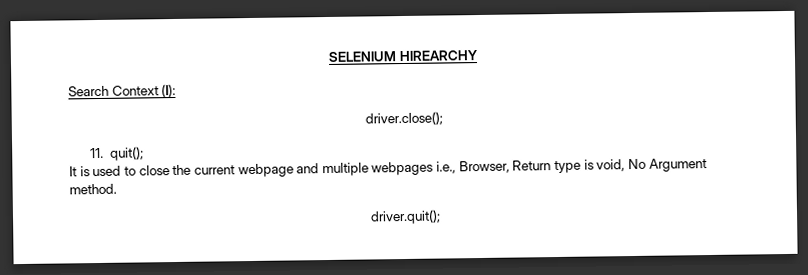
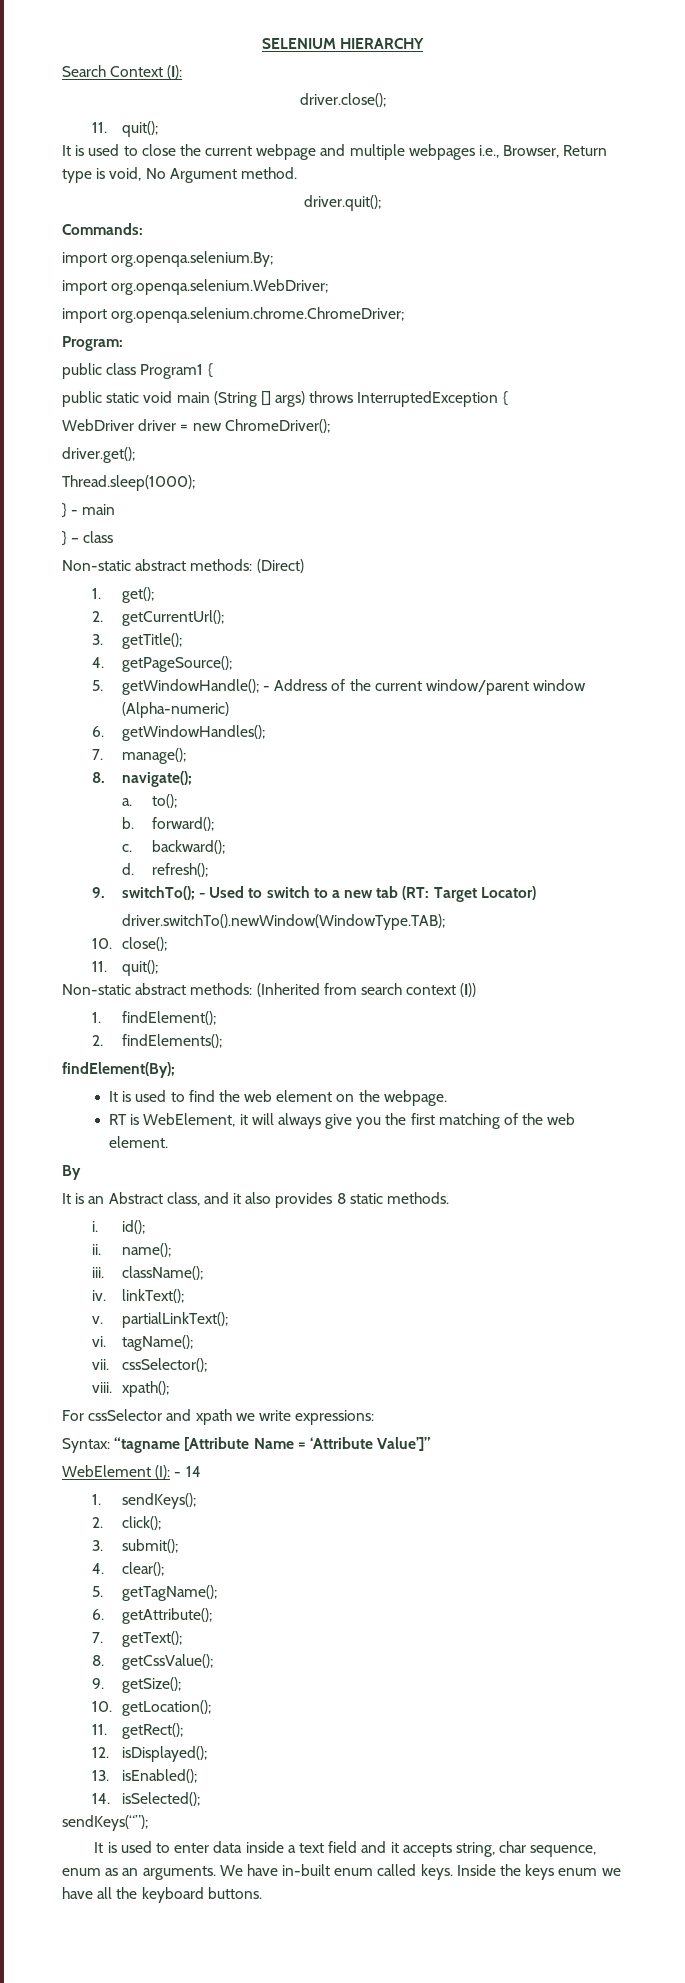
[398,50,478,62] HIREARCHY -> [340,38,425,49] HIERARCHY
(441, 217) none -> [62,223,143,235] [62,251,274,267] [62,279,329,295] [62,307,405,323] [62,336,123,351] [62,363,213,379] [62,391,508,407] [62,419,330,433] [62,447,135,463] [62,475,195,491] [62,503,116,518] [62,531,114,546] [62,559,304,573] [91,587,154,603] [91,610,224,626] [91,633,182,649] [91,656,232,672] [91,679,587,695] [121,702,229,718] [91,725,265,741] [91,748,186,764] [91,771,192,787] [121,794,177,808] [121,817,214,831] [121,840,225,854] [121,863,208,877] [91,886,536,902] [121,914,445,930] [91,937,167,951] [91,960,158,976] [62,983,477,997] [91,1011,216,1025] [91,1034,222,1048] [62,1062,175,1078] [108,1090,447,1106] [108,1113,576,1129] [108,1136,168,1148] [62,1165,81,1180] [62,1192,450,1208] [91,1220,145,1234] [91,1243,171,1257] [91,1266,203,1280] [91,1289,184,1303] [91,1312,228,1328] [91,1335,193,1351] [91,1358,207,1372] [91,1381,169,1397] [62,1409,375,1425] [62,1437,431,1453] [62,1465,201,1479] [91,1493,196,1509] [91,1516,161,1530] [91,1539,178,1553] [91,1562,164,1576] [91,1585,217,1601] [91,1608,212,1624] [91,1631,182,1647] [91,1654,213,1670] [91,1677,181,1693] [91,1700,211,1716] [91,1723,183,1739] [91,1746,207,1762] [91,1769,197,1783] [91,1792,200,1806] [62,1815,148,1831] [94,1841,597,1857] [62,1864,621,1880] [62,1887,262,1903] // Commands: // import org.openqa.selenium.By; // import org.openqa.selenium.WebDriver; // import org.openqa.selenium.chrome.ChromeDriver; // Program: // public class Program1 { // public static void main (String [] args) throws InterruptedException { // WebDriver driver = new ChromeDriver(); // driver.get(); // Thread.sleep(1000); // } - main // } – class // Non-static abstract methods: (Direct) // 1. get(); // 2. getCurrentUrl(); // 3. getTitle(); // 4. getPageSource(); // 5. getWindowHandle(); - Address of the current window/parent window (Alpha-numeric) // 6. getWindowHandles(); // 7. manage(); // 8. navigate(); // a. to(); // b. forward(); // c. backward(); // d. refresh(); // 9. switchTo(); - Used to switch to a new tab (RT: Target Locator) // driver.switchTo().newWindow(WindowType.TAB); // 10. close(); // 11. quit(); // Non-static abstract methods: (Inherited from search context (I)) // 1. findElement(); // 2. findElements(); // findElement(By); // It is used to find the web element on the webpage. // RT is WebElement, it will always give you the first matching of the web element. // By // It is an Abstract class, and it also provides 8 static methods. // i. id(); // ii. name(); // iii. className(); // iv. linkText(); // v. partialLinkText(); // vi. tagName(); // vii. cssSelector(); // viii. xpath(); // For cssSelector and xpath we write expressions: // Syntax: “tagname [Attribute Name = ‘Attribute Value’]” // WebElement (I): - 14 // 1. sendKeys(); // 2. click(); // 3. submit(); // 4. clear(); // 5. getTagName(); // 6. getAttribute(); // 7. getText(); // 8. getCssValue(); // 9. getSize(); // 10. getLocation(); // 11. getRect(); // 12. isDisplayed(); // 13. isEnabled(); // 14. isSelected(); // sendKeys(“”); // It is used to enter data inside a text field and it accepts string, char sequence, enum as an arguments. We have in-built enum called keys. Inside the keys enum we have all the keyboard buttons.

